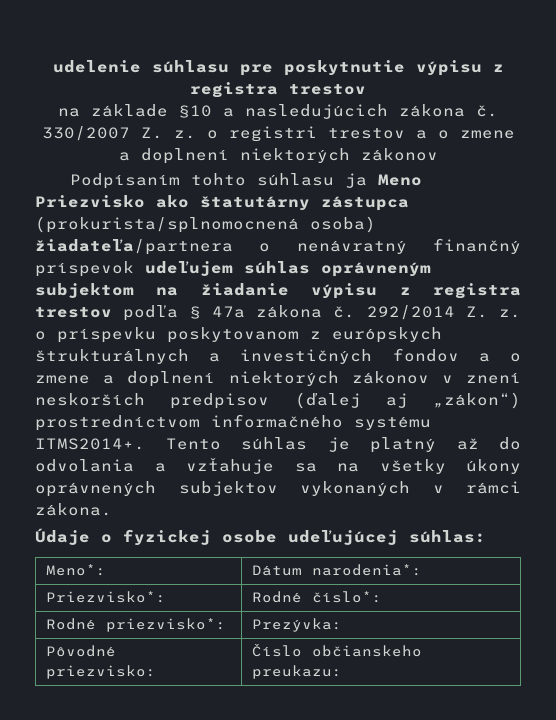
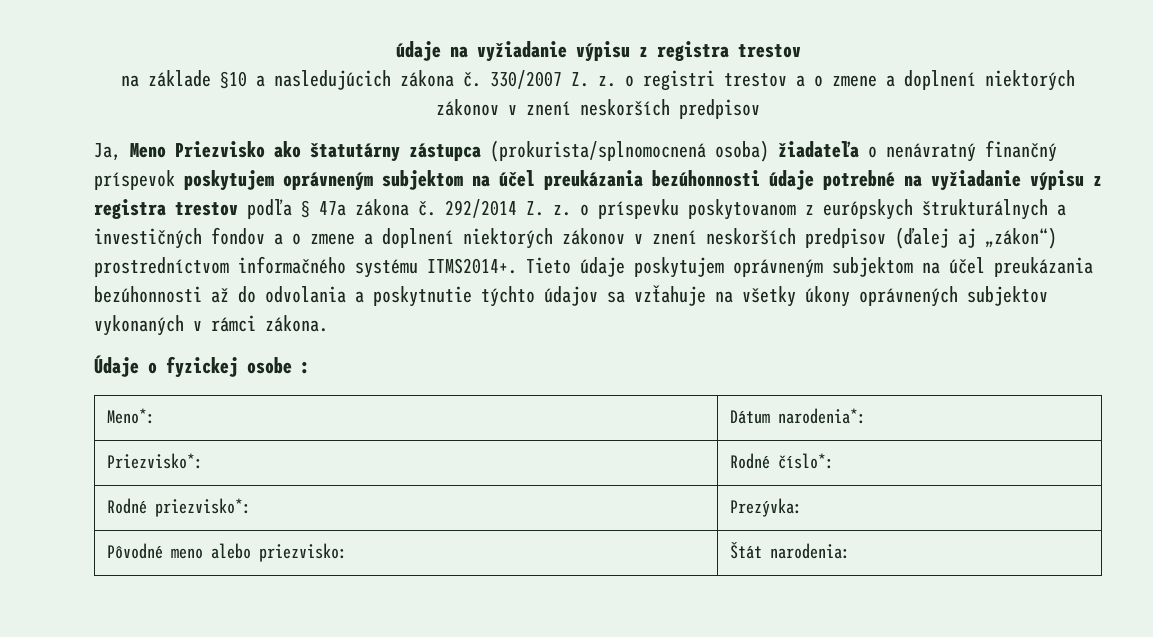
[52,60,405,76] udelenie súhlasu pre poskytnutie -> [395,41,567,62] údaje na vyžiadanie
[69,173,367,189] // Podpísaním tohto súhlasu ja -> [508,99,760,119] [94,143,121,161] v znení neskorších predpisov // Ja,
[35,239,233,255] žiadateľa/partnera -> [778,141,859,158] žiadateľa
[145,261,431,277] [35,283,289,298] udeľujem súhlas oprávneným subjektom na žiadanie -> [184,170,1021,191] poskytujem oprávneným subjektom na účel preukázania bezúhonnosti údaje potrebné na vyžiadanie
[165,437,521,453] [35,458,317,474] Tento súhlas je platný až do odvolania a vzťahuje sa -> [526,257,1093,278] [94,285,706,307] Tieto údaje poskytujem oprávneným subjektom na účel preukázania bezúhonnosti až do odvolania a poskytnutie týchto údajov sa vzťahuje
[288,530,486,545] udeľujúcej súhlas: -> [301,361,310,374] :
(117, 651) none -> [170,543,251,559] meno alebo
[252,644,423,657] [252,665,343,679] Číslo občianskeho preukazu: -> [729,542,850,559] Štát narodenia:

